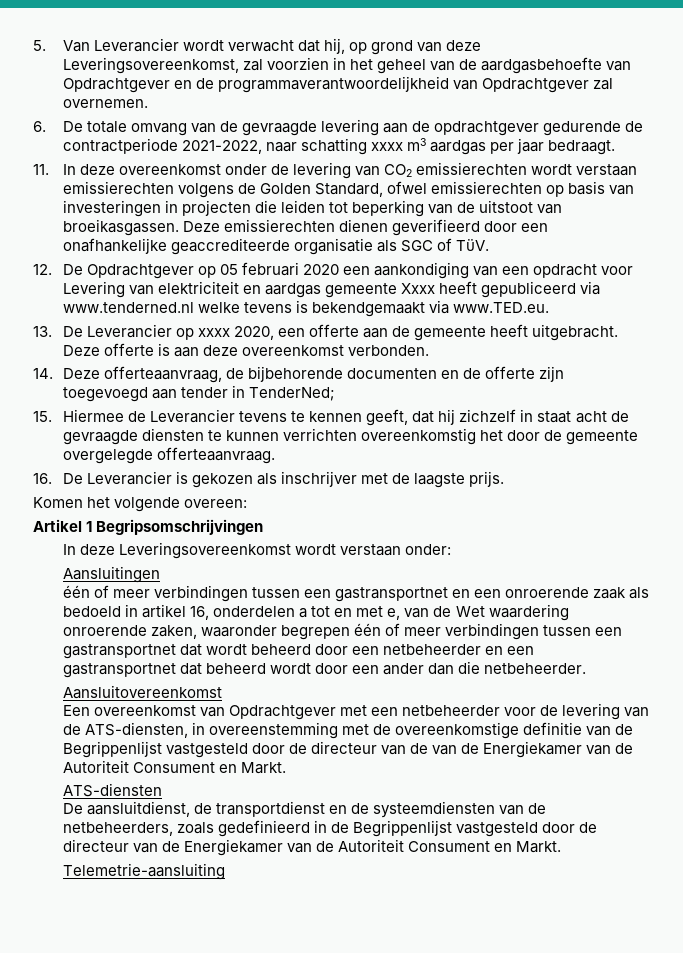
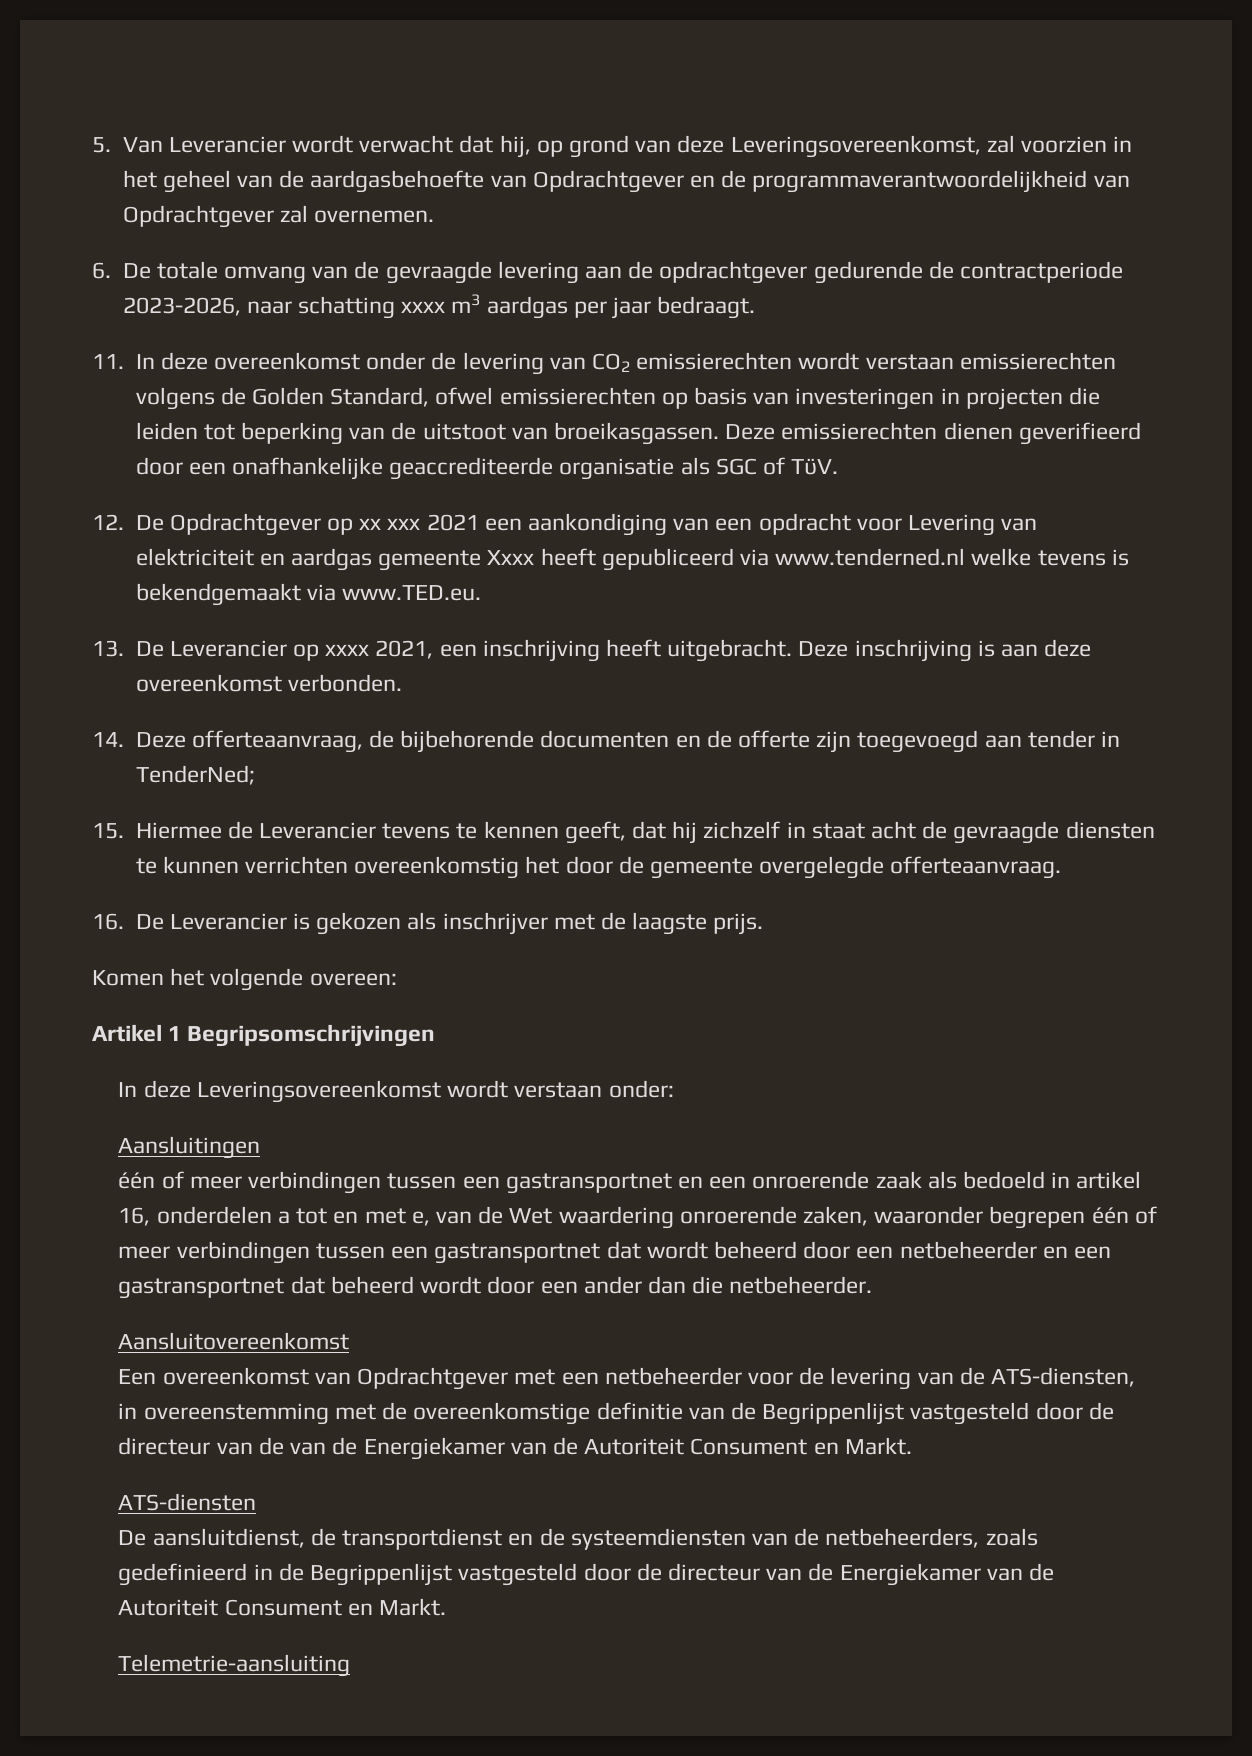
[181,140,262,154] 2021-2022, -> [122,297,241,316] 2023-2026,
[220,262,340,276] 05 februari 2020 -> [359,514,479,531] xx xxx 2021
[234,324,487,341] 2020, een offerte aan de gemeente -> [375,639,600,662] 2021, een inschrijving
[103,343,154,356] offerte -> [854,639,972,662] inschrijving

